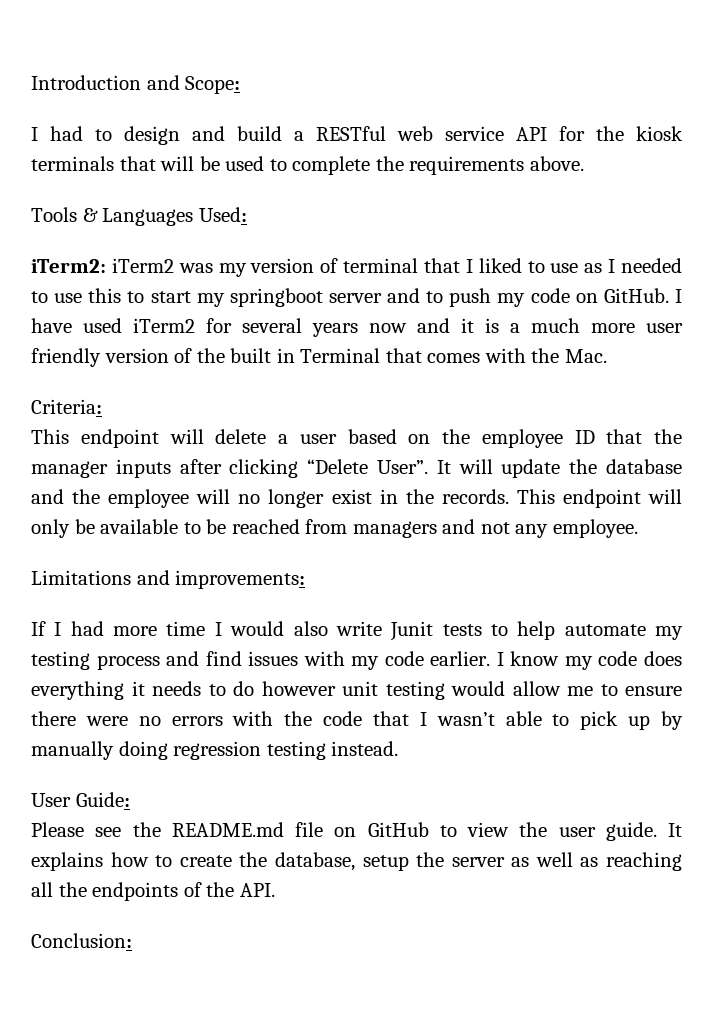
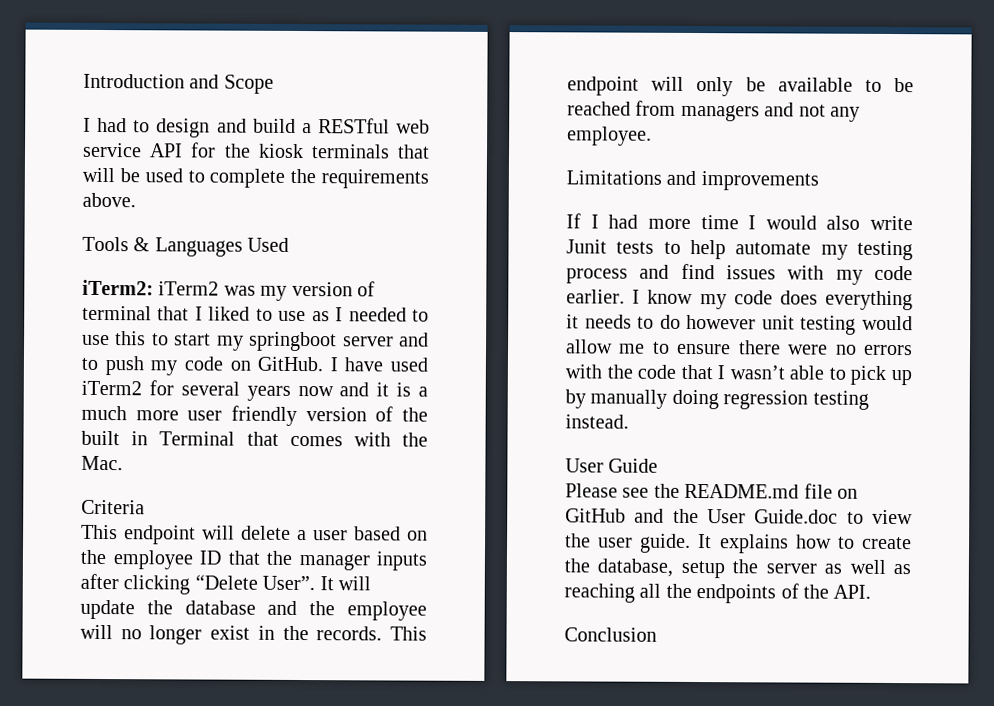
[185,76,241,94] Scope: -> [223,74,274,94] Scope
[198,207,247,222] Used: -> [247,237,290,252] Used
[31,399,102,414] Criteria: -> [81,499,145,515] Criteria
[175,570,306,589] improvements: -> [700,171,819,191] improvements
[75,792,130,807] Guide: -> [608,458,659,473] Guide
(429, 829) none -> [634,508,839,524] and the User Guide.doc
[31,933,132,948] Conclusion: -> [564,627,657,642] Conclusion

